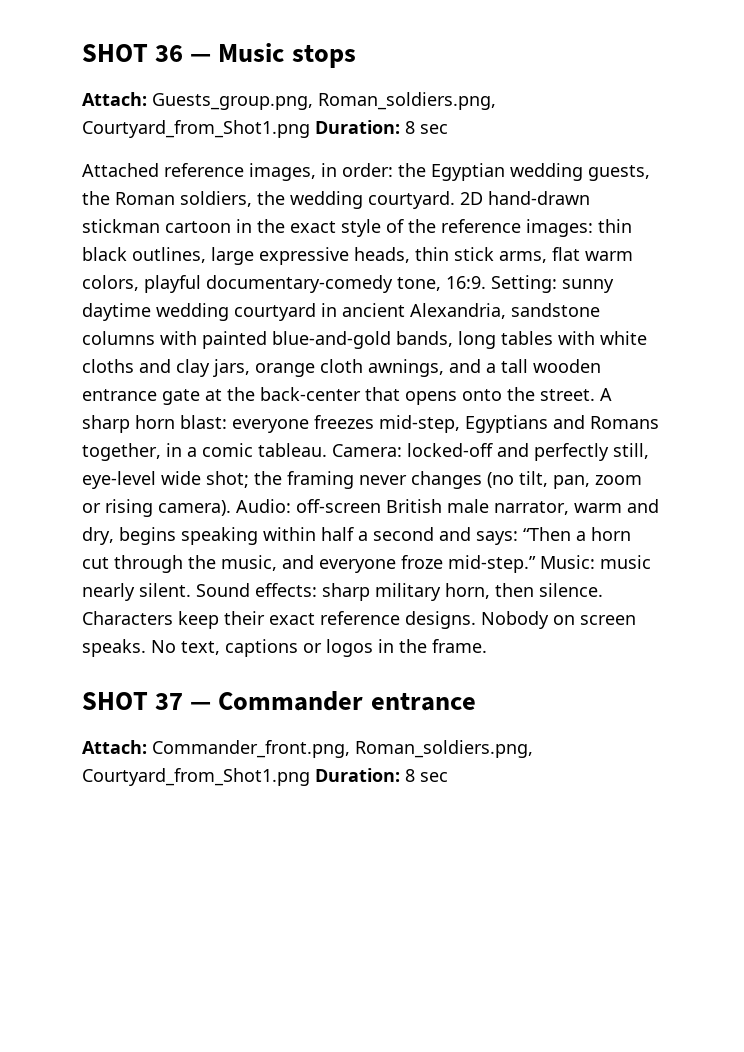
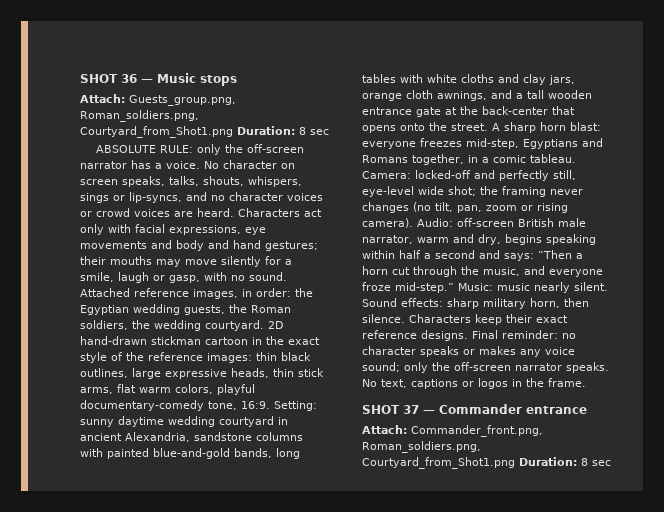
(448, 129) none -> [96,144,305,155] [80,160,295,169] [80,176,302,187] [80,192,323,203] [80,208,322,217] [80,224,266,235] [80,240,318,251] [80,256,292,267] [80,272,287,283] ABSOLUTE RULE: only the off-screen narrator has a voice. No character on screen speaks, talks, shouts, whispers, sings or lip-syncs, and no character voices or crowd voices are heard. Characters act only with facial expressions, eye movements and body and hand gestures; their mouths may move silently for a smile, laugh or gasp, with no sound.
[481,611,636,629] Nobody on screen -> [472,330,576,339] [362,346,575,357] [362,362,562,373] Final reminder: no character speaks or makes any voice sound; only the off-screen narrator

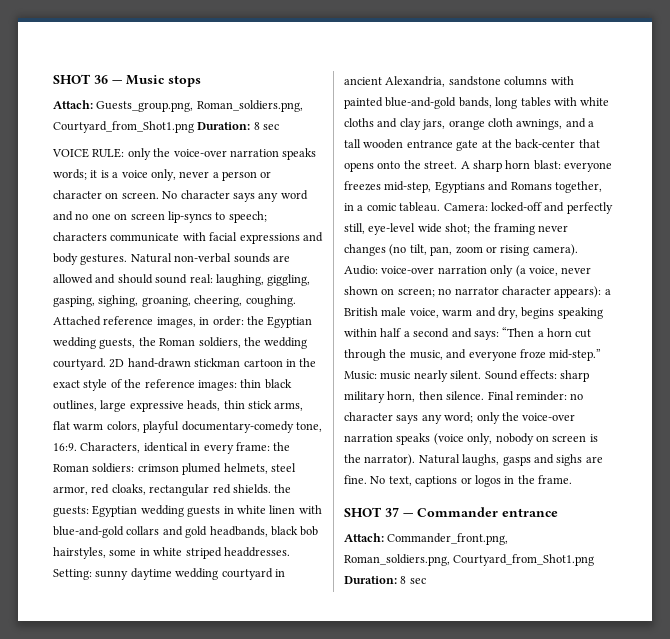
[96,145,157,153] ABSOLUTE -> [52,148,89,158] VOICE
[247,144,305,153] [80,160,295,169] [80,176,302,187] [80,192,323,203] [80,208,322,217] [80,224,266,235] [80,240,318,251] [80,256,292,267] [80,272,287,283] off-screen narrator has a voice. No character on screen speaks, talks, shouts, whispers, sings or lip-syncs, and no character voices or crowd voices are heard. Characters act only with facial expressions, eye movements and body and hand gestures; their mouths may move silently for a smile, laugh or gasp, with no sound. -> [173,148,317,160] [53,169,272,181] [53,190,308,202] [53,211,267,223] [53,232,323,244] [53,253,290,265] [53,274,311,286] [53,295,296,307] voice-over narration speaks words; it is a voice only, never a person or character on screen. No character says any word and no one on screen lip-syncs to speech; characters communicate with facial expressions and body gestures. Natural non-verbal sounds are allowed and should sound real: laughing, giggling, gasping, sighing, groaning, cheering, coughing.
(270, 405) none -> [80,442,291,454] [53,463,296,475] [53,484,292,496] [53,505,322,517] [53,526,319,538] [53,547,290,559] Characters, identical in every frame: the Roman soldiers: crimson plumed helmets, steel armor, red cloaks, rectangular red shields. the guests: Egyptian wedding guests in white linen with blue-and-gold collars and gold headbands, black bob hairstyles, some in white striped headdresses.
[457,218,514,227] off-screen -> [381,265,592,277] [344,286,611,298] voice-over narration only (a voice, never shown on screen; no narrator character appears): a
[362,235,413,244] narrator, -> [409,308,439,318] voice,
[409,314,568,325] [362,330,576,341] [362,346,575,357] [362,362,609,373] Characters keep their exact reference designs. Final reminder: no character speaks or makes any voice sound; only the off-screen narrator speaks. -> [487,391,584,401] [344,412,576,424] [344,433,598,445] [344,454,603,466] [344,475,367,484] Final reminder: no character says any word; only the voice-over narration speaks (voice only, nobody on screen is the narrator). Natural laughs, gasps and sighs are fine.

